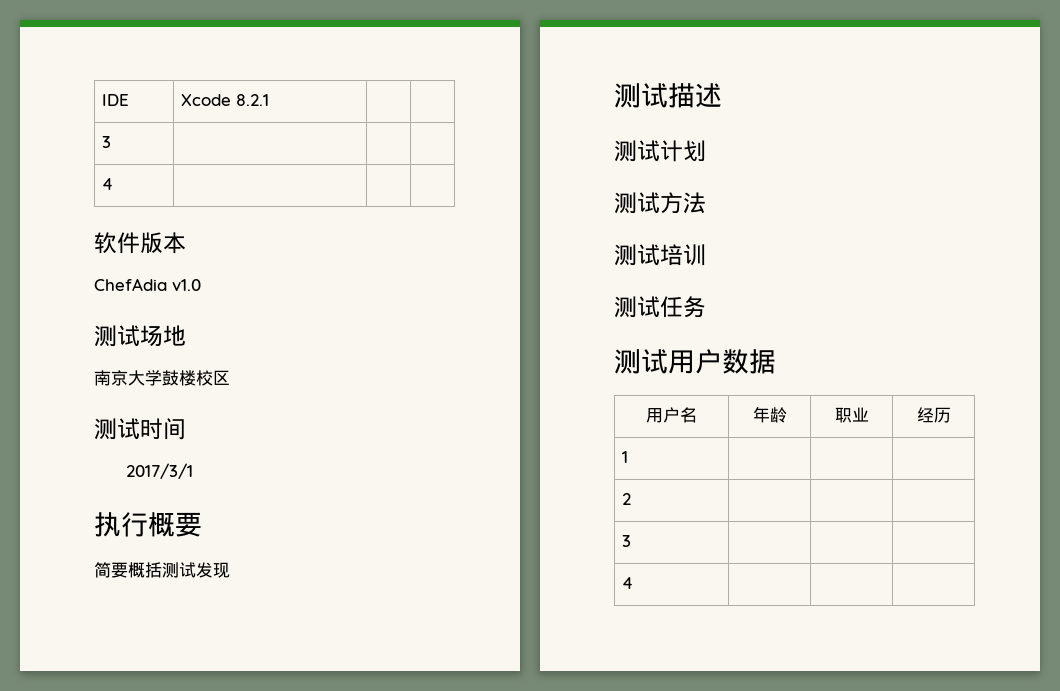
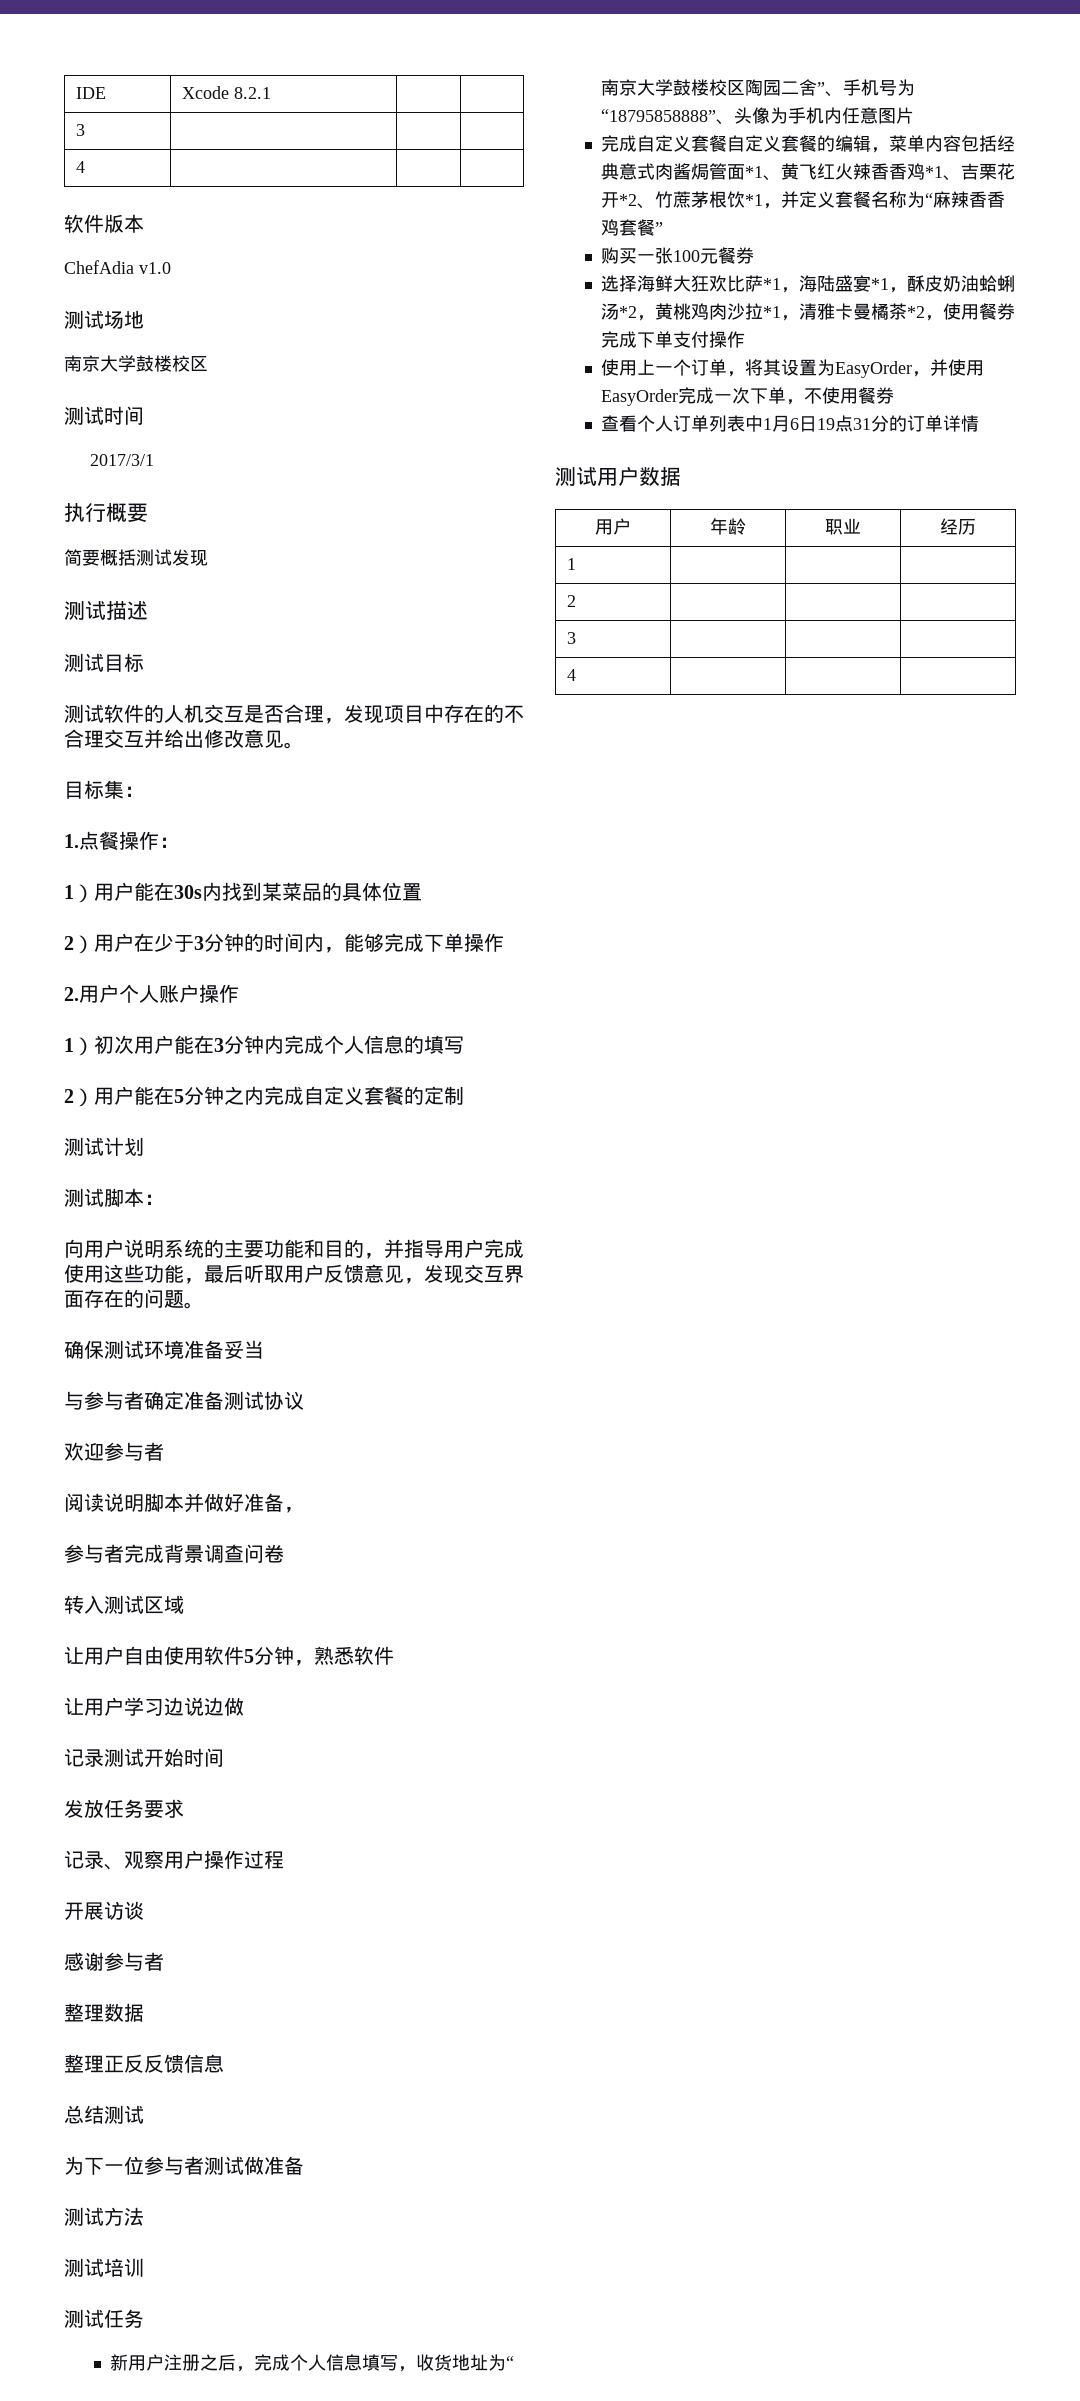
[660,140,706,162] 计划 -> [104,653,144,672] [64,704,524,724] [64,729,304,749] [64,780,144,799] [64,831,179,850] [64,882,422,903] [64,933,504,954] [64,984,239,1003] [64,1035,464,1056] [64,1086,464,1107] [64,1137,144,1156] [64,1188,164,1207] [64,1239,524,1259] [64,1264,524,1284] [64,1289,204,1309] [64,1340,264,1359] [64,1391,304,1410] [64,1442,164,1461] [64,1493,304,1513] [64,1544,284,1563] [64,1595,184,1614] [64,1646,394,1666] [64,1697,244,1716] [64,1748,224,1767] [64,1799,184,1818] [64,1850,284,1870] [64,1901,144,1920] [64,1952,164,1971] [64,2003,144,2022] [64,2054,224,2074] [64,2105,144,2124] [64,2156,304,2175] 目标 // 测试软件的人机交互是否合理，发现项目中存在的不合理交互并给出修改意见。 // 目标集： // 1.点餐操作： // 1）用户能在30s内找到某菜品的具体位置 // 2）用户在少于3分钟的时间内，能够完成下单操作 // 2.用户个人账户操作 // 1）初次用户能在3分钟内完成个人信息的填写 // 2）用户能在5分钟之内完成自定义套餐的定制 // 测试计划 // 测试脚本： // 向用户说明系统的主要功能和目的，并指导用户完成使用这些功能，最后听取用户反馈意见，发现交互界面存在的问题。 // 确保测试环境准备妥当 // 与参与者确定准备测试协议 // 欢迎参与者 // 阅读说明脚本并做好准备， // 参与者完成背景调查问卷 // 转入测试区域 // 让用户自由使用软件5分钟，熟悉软件 // 让用户学习边说边做 // 记录测试开始时间 // 发放任务要求 // 记录、观察用户操作过程 // 开展访谈 // 感谢参与者 // 整理数据 // 整理正反反馈信息 // 总结测试 // 为下一位参与者测试做准备
(706, 307) none -> [110,2354,515,2372] [601,79,916,97] [601,107,915,125] [601,135,1016,153] [601,163,1016,181] [601,191,1006,209] [601,219,664,236] [601,247,755,264] [601,275,1016,293] [601,303,1016,321] [601,331,746,348] [601,359,985,378] [601,387,895,406] [601,415,980,432] // 新用户注册之后，完成个人信息填写，收货地址为“南京大学鼓楼校区陶园二舍”、手机号为“18795858888”、头像为手机内任意图片 // 完成自定义套餐自定义套餐的编辑，菜单内容包括经典意式肉酱焗管面*1、黄飞红火辣香香鸡*1、吉栗花开*2、竹蔗茅根饮*1，并定义套餐名称为“麻辣香香鸡套餐” // 购买一张100元餐券 // 选择海鲜大狂欢比萨*1，海陆盛宴*1，酥皮奶油蛤蜊汤*2，黄桃鸡肉沙拉*1，清雅卡曼橘茶*2，使用餐券完成下单支付操作 // 使用上一个订单，将其设置为EasyOrder，并使用EasyOrder完成一次下单，不使用餐券 // 查看个人订单列表中1月6日19点31分的订单详情
[680,407,697,423] 名 -> (631, 526) none

